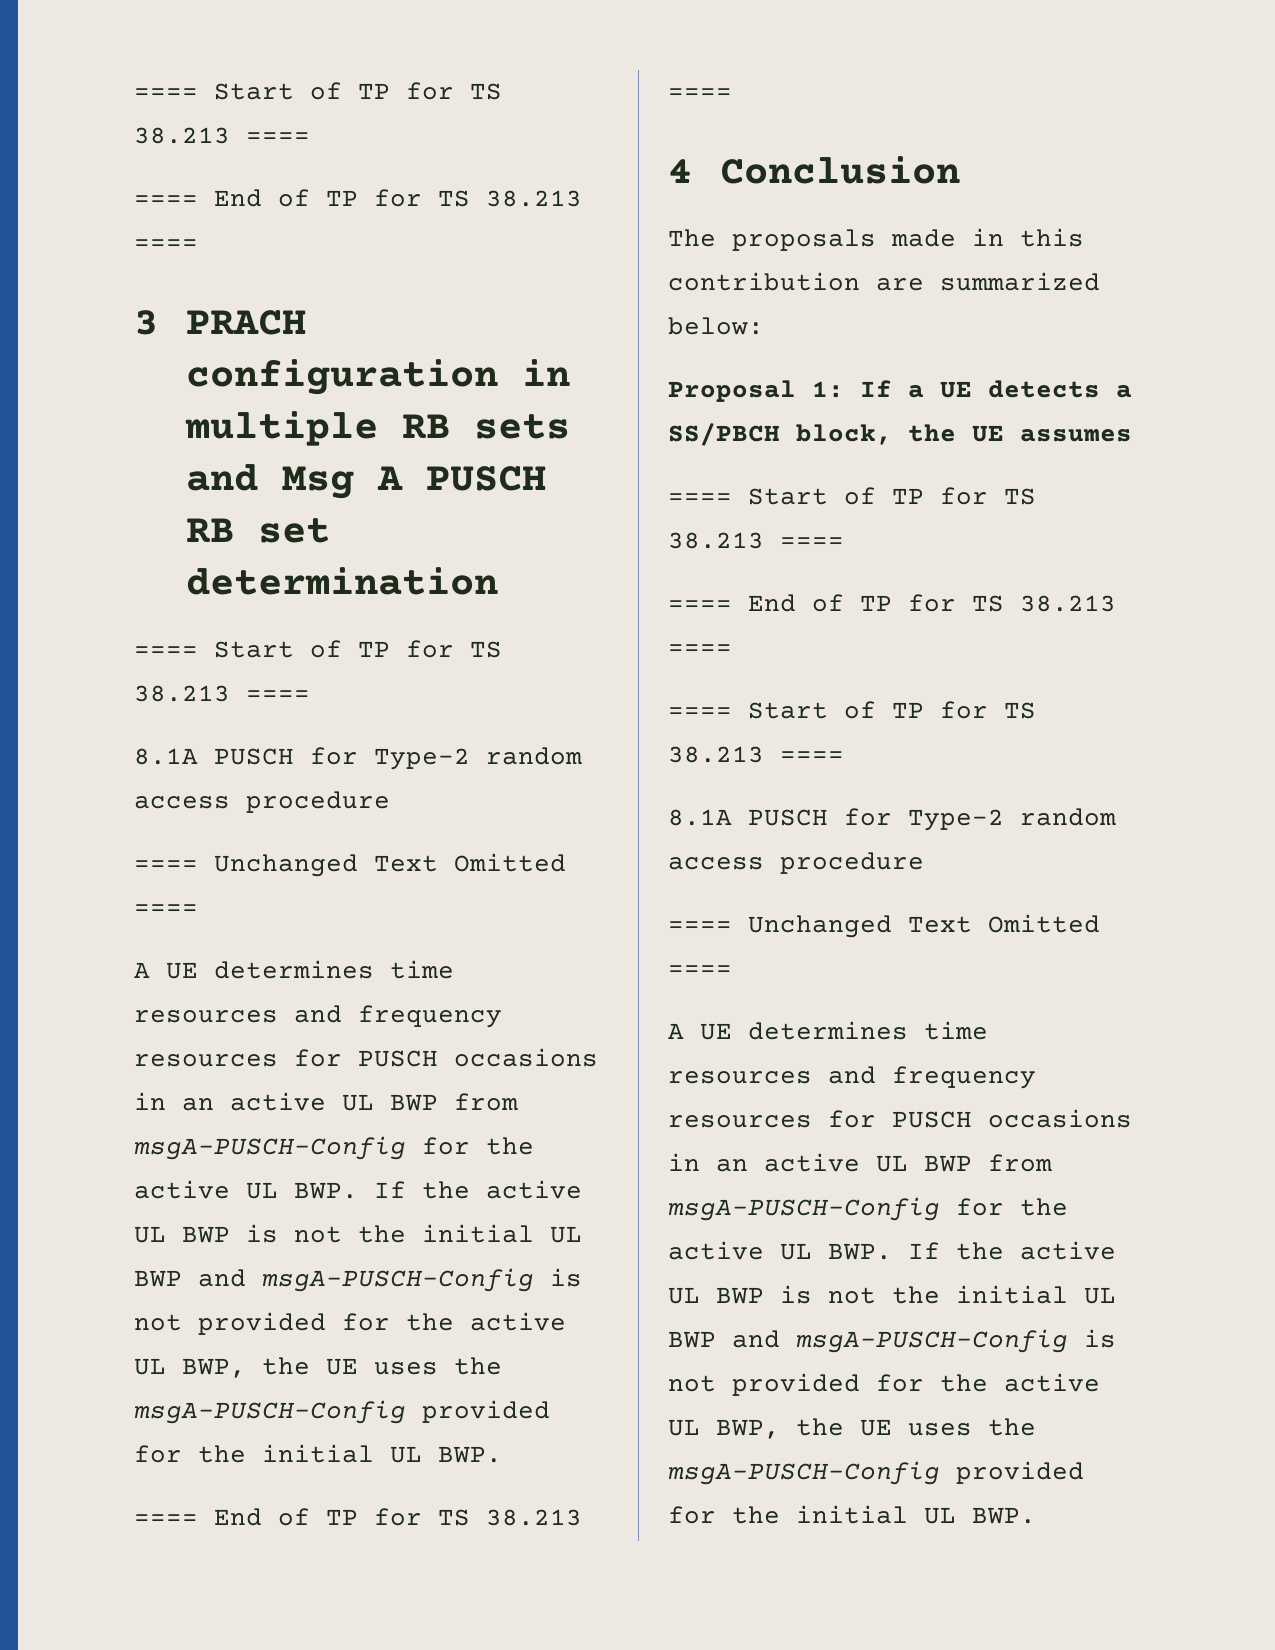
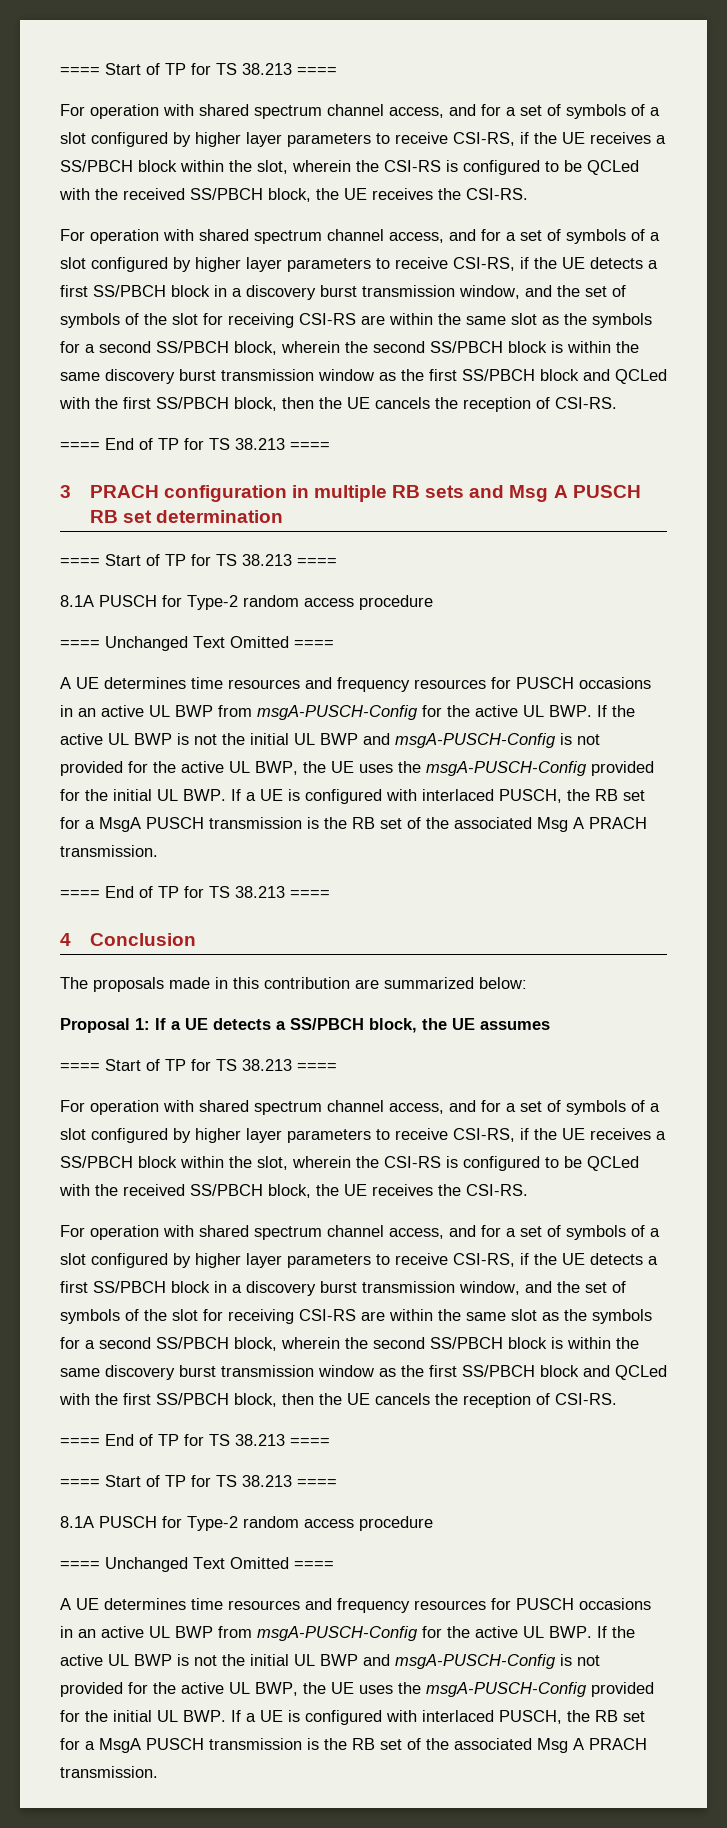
[134,82,502,100] [134,127,310,144] ==== Start of TP for TS 38.213 ==== -> [60,63,337,75] [60,104,660,119] [60,132,666,147] [60,160,639,175] [59,188,528,202] [60,229,660,244] [60,257,658,272] [60,285,626,300] [60,313,652,328] [60,341,639,355] [60,369,667,384] [59,397,617,412] ==== Start of TP for TS 38.213 ==== // For operation with shared spectrum channel access, and for a set of symbols of a slot configured by higher layer parameters to receive CSI-RS, if the UE receives a SS/PBCH block within the slot, wherein the CSI-RS is configured to be QCLed with the received SS/PBCH block, the UE receives the CSI-RS. // For operation with shared spectrum channel access, and for a set of symbols of a slot configured by higher layer parameters to receive CSI-RS, if the UE detects a first SS/PBCH block in a discovery burst transmission window, and the set of symbols of the slot for receiving CSI-RS are within the same slot as the symbols for a second SS/PBCH block, wherein the second SS/PBCH block is within the same discovery burst transmission window as the first SS/PBCH block and QCLed with the first SS/PBCH block, then the UE cancels the reception of CSI-RS.
(502, 1454) none -> [231,789,645,804] [60,817,647,832] [60,845,158,857] If a UE is configured with interlaced PUSCH, the RB set for a MsgA PUSCH transmission is the RB set of the associated Msg A PRACH transmission.
(844, 542) none -> [60,1100,660,1115] [60,1128,666,1143] [60,1156,639,1171] [59,1184,528,1198] [60,1225,660,1240] [60,1253,658,1268] [60,1281,626,1296] [60,1309,652,1324] [60,1337,639,1351] [60,1365,667,1380] [59,1393,617,1408] // For operation with shared spectrum channel access, and for a set of symbols of a slot configured by higher layer parameters to receive CSI-RS, if the UE receives a SS/PBCH block within the slot, wherein the CSI-RS is configured to be QCLed with the received SS/PBCH block, the UE receives the CSI-RS. // For operation with shared spectrum channel access, and for a set of symbols of a slot configured by higher layer parameters to receive CSI-RS, if the UE detects a first SS/PBCH block in a discovery burst transmission window, and the set of symbols of the slot for receiving CSI-RS are within the same slot as the symbols for a second SS/PBCH block, wherein the second SS/PBCH block is within the same discovery burst transmission window as the first SS/PBCH block and QCLed with the first SS/PBCH block, then the UE cancels the reception of CSI-RS.
(1036, 1515) none -> [231,1710,645,1725] [60,1738,647,1753] [60,1766,158,1778] If a UE is configured with interlaced PUSCH, the RB set for a MsgA PUSCH transmission is the RB set of the associated Msg A PRACH transmission.

